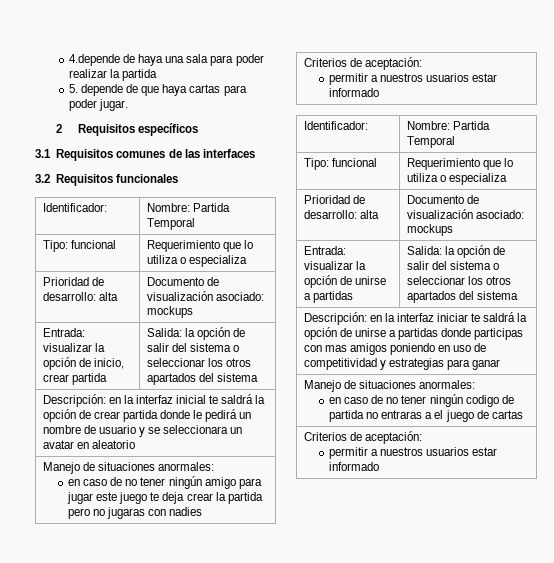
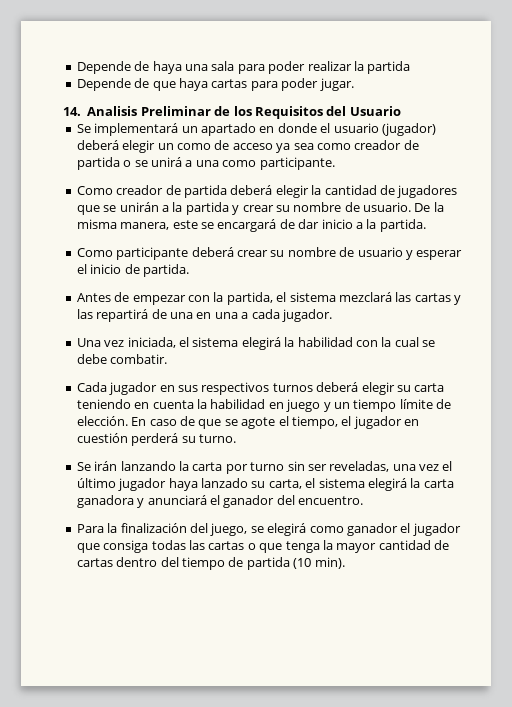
[68,54,120,66] 4.depende -> [76,61,131,74] Depende
[68,84,124,96] 5. depende -> [76,78,131,91] Depende
[56,123,198,136] [35,149,255,161] [35,174,179,186] [42,203,107,212] [146,203,230,212] [146,218,195,230] [42,240,116,252] [146,240,253,252] [146,255,247,267] [42,277,104,286] [42,292,118,301] [146,277,219,286] [146,291,264,301] [146,306,193,318] [42,328,85,337] [42,343,105,352] [42,357,124,370] [42,373,107,385] [146,327,245,340] [146,343,239,352] [146,358,251,367] [146,373,258,385] [42,394,266,407] [42,409,252,422] [42,425,243,437] [42,440,135,449] [42,462,214,474] [68,476,262,489] [67,492,263,504] [68,507,203,519] [303,57,422,70] [329,73,498,85] [329,88,380,97] [303,121,368,130] [406,121,490,130] [406,136,455,148] [303,158,377,170] [406,158,513,170] [406,173,507,185] [303,195,365,204] [303,210,379,219] [406,195,479,204] [406,209,524,219] [406,224,453,236] [303,246,346,255] [303,261,366,270] [303,275,386,288] [303,291,353,303] [406,245,505,258] [406,261,499,270] [406,276,511,285] [406,291,518,303] [303,312,528,325] [303,327,524,340] [303,343,487,355] [303,358,500,370] [303,380,475,392] [329,394,514,407] [329,410,523,422] [303,431,422,444] [329,447,498,459] [329,462,380,471] 2 Requisitos específicos // 3.1 Requisitos comunes de las interfaces // 3.2 Requisitos funcionales // Identificador: | Nombre: Partida Temporal // Tipo: funcional | Requerimiento que lo utiliza o especializa // Prioridad de desarrollo: alta | Documento de visualización asociado: mockups // Entrada: visualizar la opción de inicio, crear partida | Salida: la opción de salir del sistema o seleccionar los otros apartados del sistema // Descripción: en la interfaz inicial te saldrá la opción de crear partida donde le pedirá un nombre de usuario y se seleccionara un avatar en aleatorio // Manejo de situaciones anormales: // en caso de no tener ningún amigo para jugar este juego te deja crear la partida pero no jugaras con nadies // Criterios de aceptación: // permitir a nuestros usuarios estar informado // Identificador: | Nombre: Partida Temporal // Tipo: funcional | Requerimiento que lo utiliza o especializa // Prioridad de desarrollo: alta | Documento de visualización asociado: mockups // Entrada: visualizar la opción de unirse a partidas | Salida: la opción de salir del sistema o seleccionar los otros apartados del sistema // Descripción: en la interfaz iniciar te saldrá la opción de unirse a partidas donde participas con mas amigos poniendo en uso de competitividad y estrategias para ganar // Manejo de situaciones anormales: // en caso de no tener ningún codigo de partida no entraras a el juego de cartas // Criterios de aceptación: // permitir a nuestros usuarios estar informado -> [63,106,401,119] [76,123,436,136] [76,140,419,153] [76,157,335,170] [76,185,458,198] [76,202,444,215] [76,219,426,232] [76,247,463,260] [76,264,190,277] [76,292,462,305] [76,309,332,322] [76,337,436,350] [76,354,168,364] [76,382,445,395] [76,399,452,412] [76,416,420,429] [76,433,237,446] [76,461,453,474] [76,478,454,491] [76,495,364,508] [76,523,461,536] [76,540,450,553] [76,557,345,570] 14. Analisis Preliminar de los Requisitos del Usuario // Se implementará un apartado en donde el usuario (jugador) deberá elegir un como de acceso ya sea como creador de partida o se unirá a una como participante. // Como creador de partida deberá elegir la cantidad de jugadores que se unirán a la partida y crear su nombre de usuario. De la misma manera, este se encargará de dar inicio a la partida. // Como participante deberá crear su nombre de usuario y esperar el inicio de partida. // Antes de empezar con la partida, el sistema mezclará las cartas y las repartirá de una en una a cada jugador. // Una vez iniciada, el sistema elegirá la habilidad con la cual se debe combatir. // Cada jugador en sus respectivos turnos deberá elegir su carta teniendo en cuenta la habilidad en juego y un tiempo límite de elección. En caso de que se agote el tiempo, el jugador en cuestión perderá su turno. // Se irán lanzando la carta por turno sin ser reveladas, una vez el último jugador haya lanzado su carta, el sistema elegirá la carta ganadora y anunciará el ganador del encuentro. // Para la finalización del juego, se elegirá como ganador el jugador que consiga todas las cartas o que tenga la mayor cantidad de cartas dentro del tiempo de partida (10 min).

